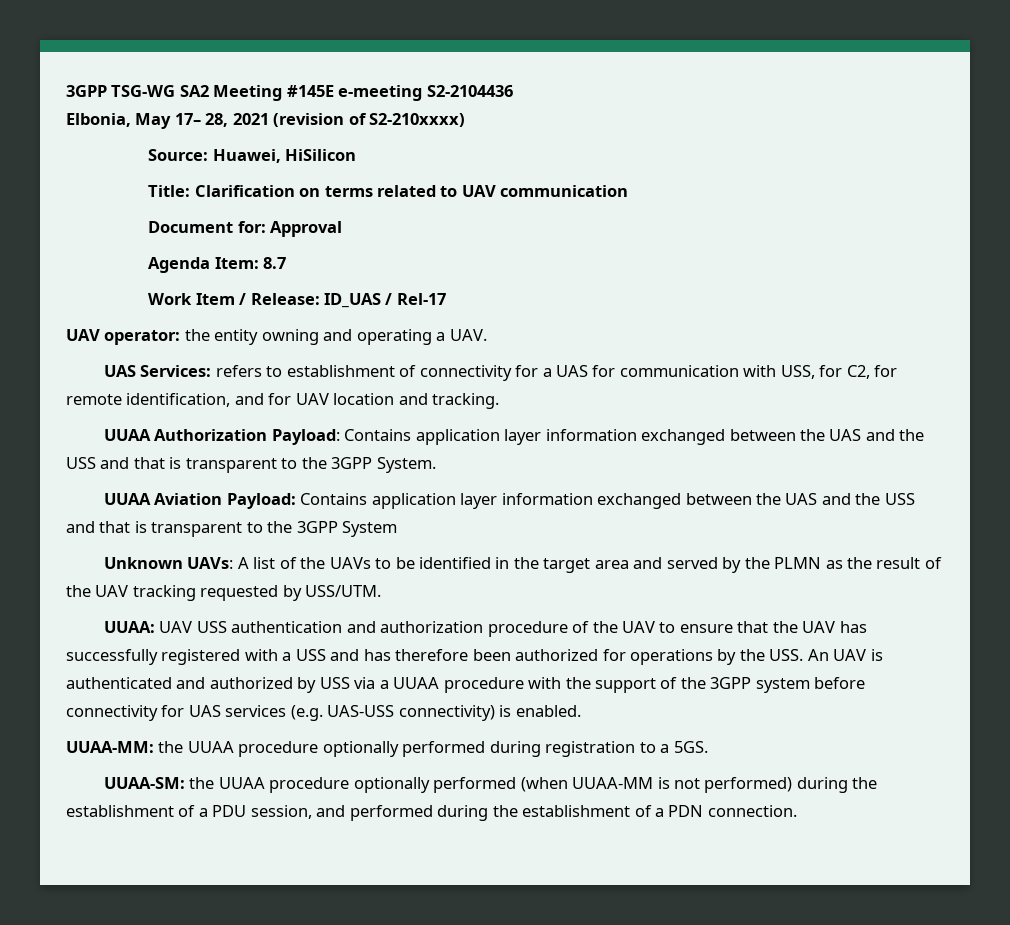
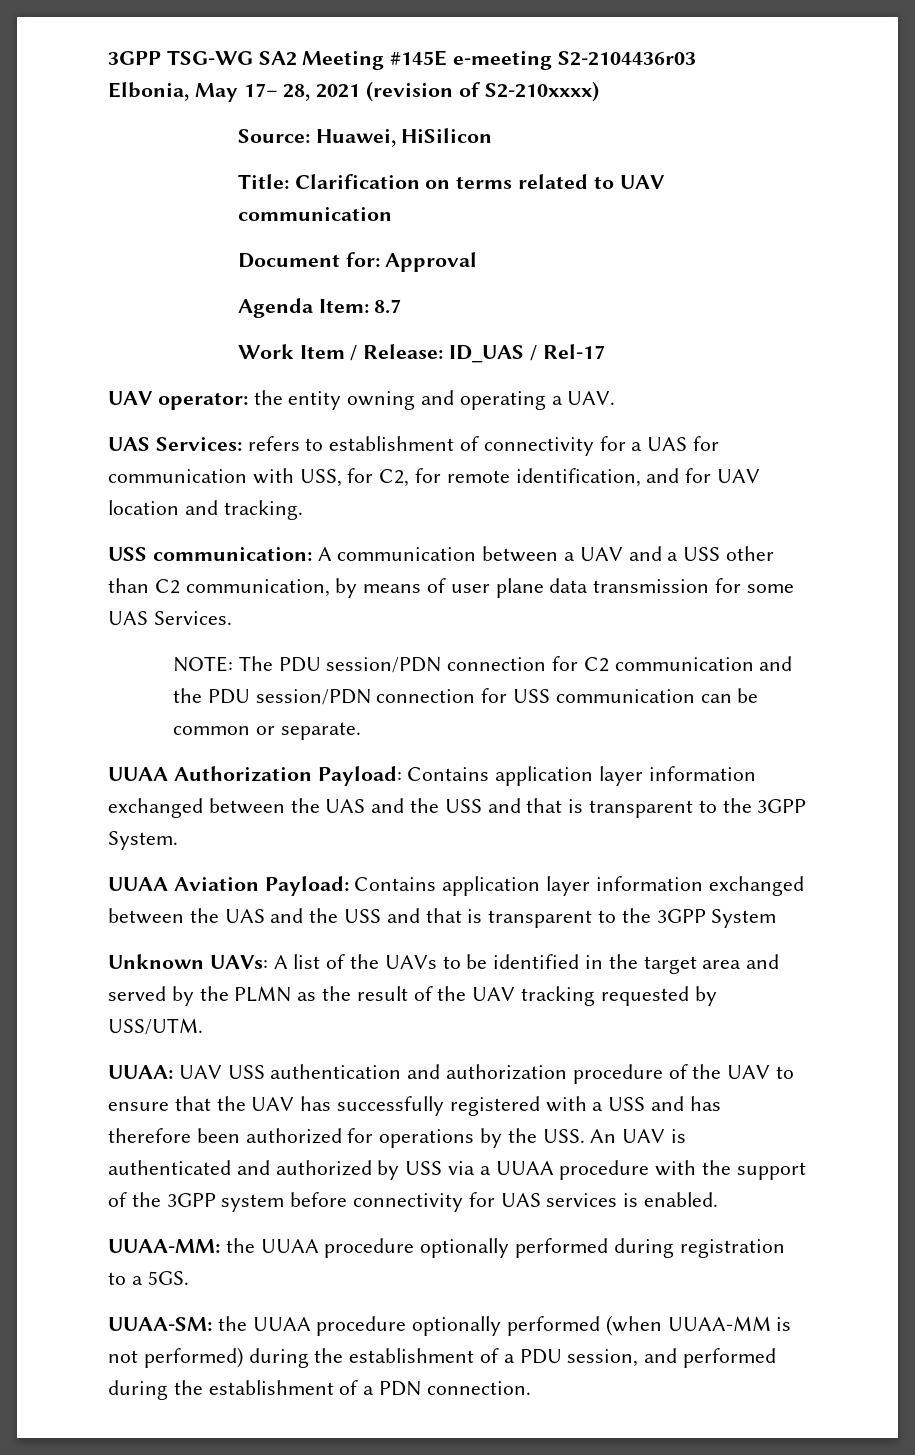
[426,85,513,97] S2-2104436 -> [557,51,696,66] S2-2104436r03
(500, 401) none -> [108,546,775,562] [108,578,794,598] [108,611,232,625] [172,656,793,673] [172,688,759,705] [172,722,361,740] // USS communication: A communication between a UAV and a USS other than C2 communication, by means of user plane data transmission for some UAS Services. // NOTE: The PDU session/PDN connection for C2 communication and the PDU session/PDN connection for USS communication can be common or separate.
[290,705,495,721] (e.g. UAS-USS connectivity) -> (618, 1200) none

